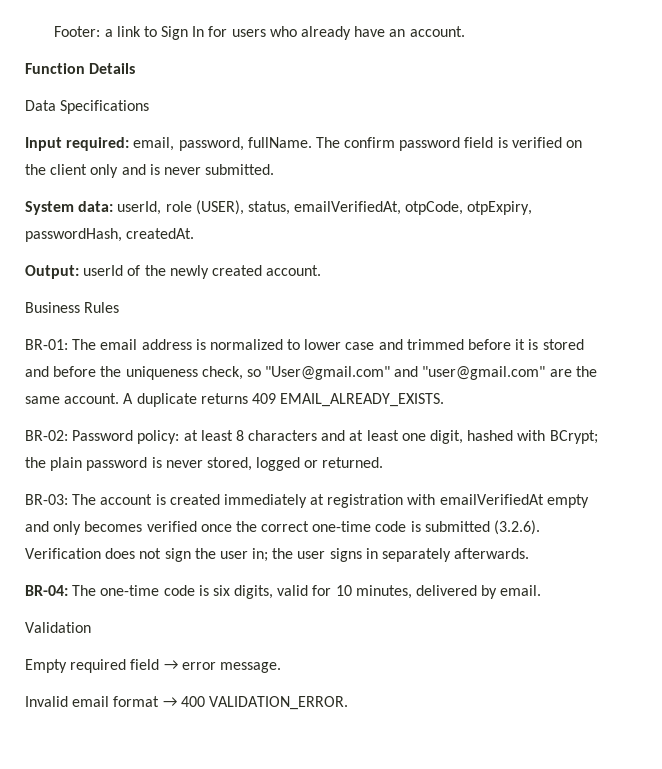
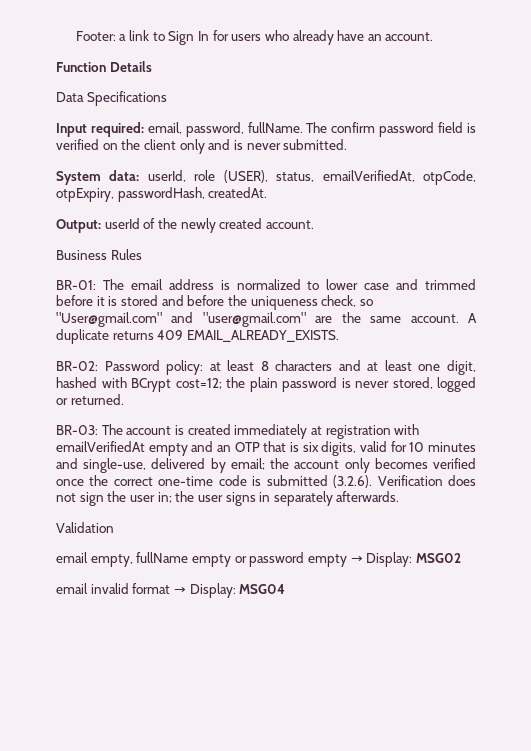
[549,430,598,444] BCrypt; -> [131,378,222,392] BCrypt cost=12;
(49, 526) none -> [217,441,477,456] [56,458,340,473] an OTP that is six digits, valid for 10 minutes and single-use, delivered by email; the account
[25,585,542,599] [25,622,91,633] [25,659,281,673] [25,696,348,710] BR-04: The one-time code is six digits, valid for 10 minutes, delivered by email. // Validation // Empty required field → error message. // Invalid email format → 400 VALIDATION_ERROR. -> [56,522,114,533] [56,552,461,567] [56,583,286,598] Validation // email empty, fullName empty or password empty → Display: MSG02 // email invalid format → Display: MSG04

